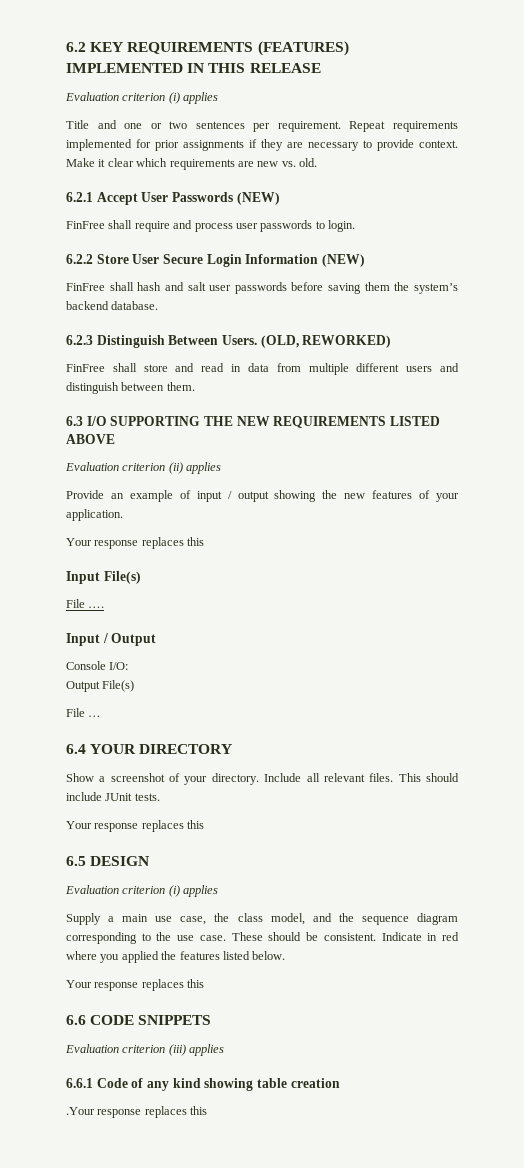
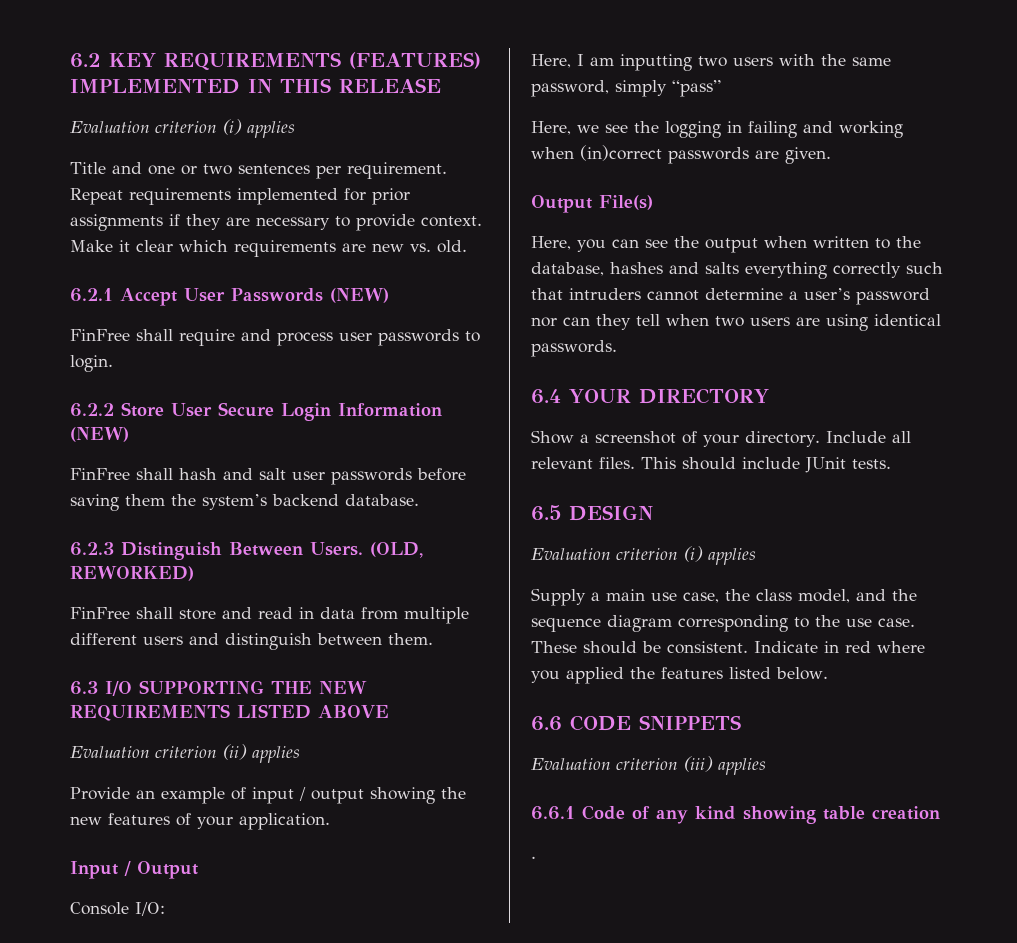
[66,537,205,549] [66,571,141,584] [66,599,105,608] // Your response replaces this // Input File(s) // File …. -> (330, 821) none
[66,680,135,692] [66,708,102,717] Output File(s) // File … -> [531,54,891,71] [531,80,721,97] [531,121,903,138] [531,145,831,164] [531,195,653,213] [531,236,921,253] [531,262,943,279] [531,288,930,305] [531,314,941,331] [531,340,617,357] Here, I am inputting two users with the same password, simply “pass” // Here, we see the logging in failing and working when (in)correct passwords are given. // Output File(s) // Here, you can see the output when written to the database, hashes and salts everything correctly such that intruders cannot determine a user’s password nor can they tell when two users are using identical passwords.
[66,820,205,832] // Your response replaces this -> (891, 464) none
[66,979,205,991] // Your response replaces this -> (828, 673) none
[66,1106,208,1118] .Your response replaces this -> [531,856,536,859] .

